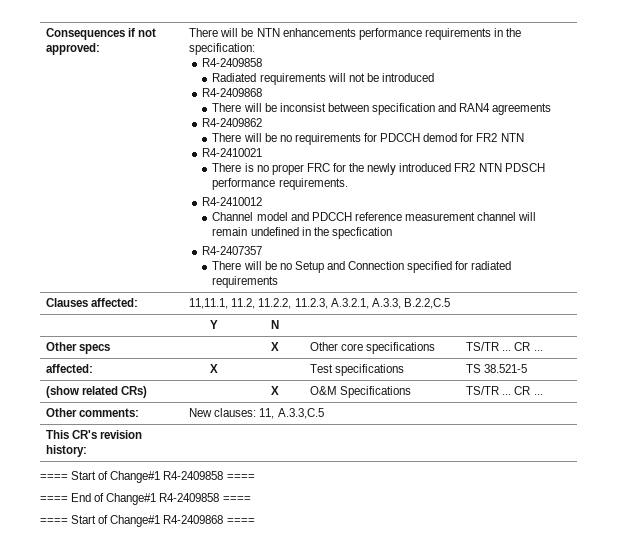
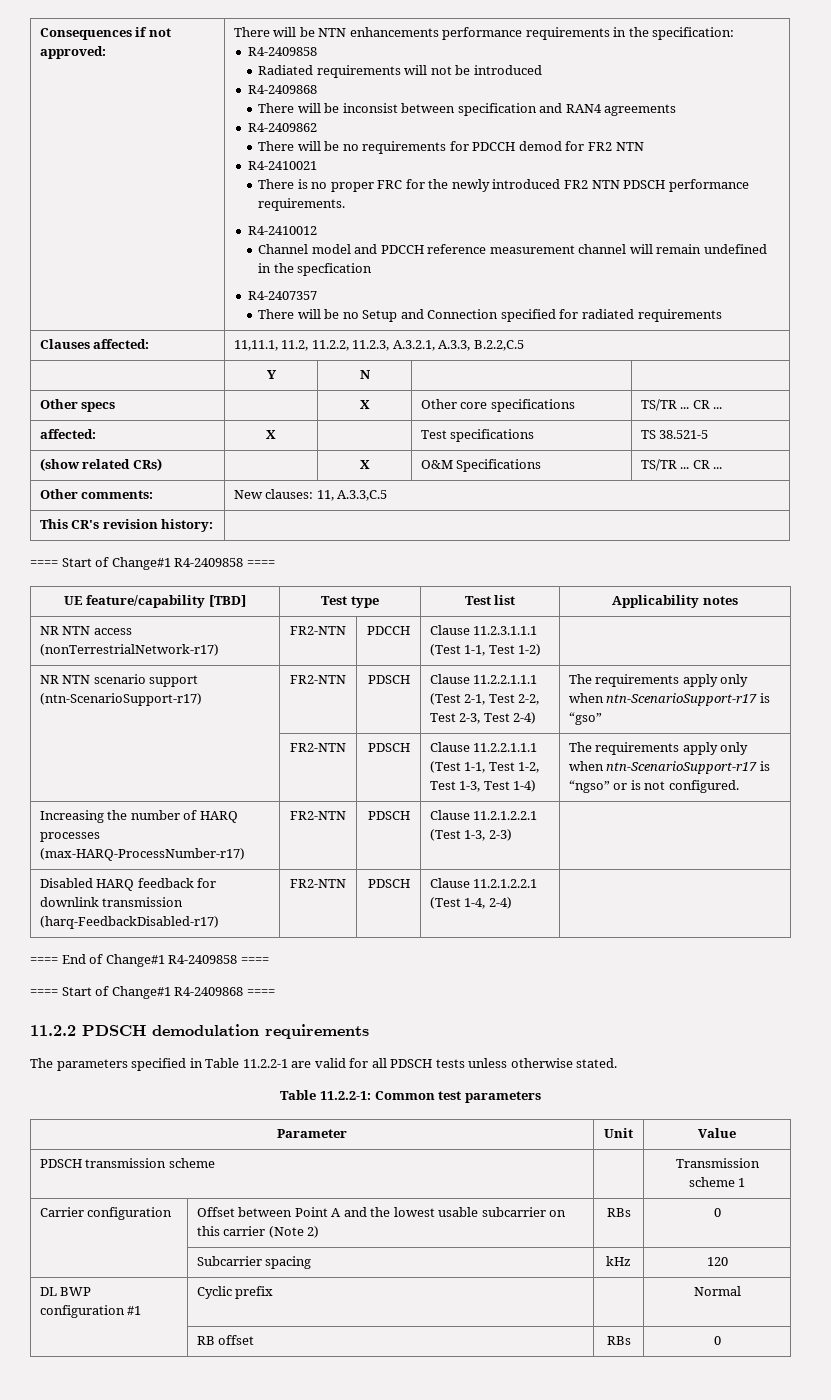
(255, 477) none -> [64,595,246,608] [321,596,379,608] [464,595,516,605] [612,595,738,608] [39,626,132,635] [39,644,219,656] [290,626,346,635] [367,626,410,635] [429,625,538,635] [429,644,542,656] [39,674,199,687] [39,693,202,706] [290,675,346,684] [367,675,410,684] [429,674,538,684] [429,693,540,705] [429,712,537,724] [568,674,749,687] [568,693,770,706] [568,712,602,725] [290,743,346,752] [367,743,410,752] [429,742,538,752] [429,761,540,773] [429,780,537,792] [568,742,749,755] [568,761,770,774] [568,780,739,793] [39,810,238,823] [39,832,100,842] [39,848,245,861] [290,811,346,820] [367,811,410,820] [429,810,538,820] [429,829,512,841] [39,878,217,891] [39,897,184,907] [39,916,219,929] [290,879,346,888] [367,879,410,888] [429,878,538,888] [429,897,512,909] // UE feature/capability [TBD] | Test type | Test list | Applicability notes // NR NTN access (nonTerrestrialNetwork-r17) | FR2-NTN | PDCCH | Clause 11.2.3.1.1.1 (Test 1-1, Test 1-2) | // NR NTN scenario support (ntn-ScenarioSupport-r17) | FR2-NTN | PDSCH | Clause 11.2.2.1.1.1 (Test 2-1, Test 2-2, Test 2-3, Test 2-4) | The requirements apply only when ntn-ScenarioSupport-r17 is “gso” // | FR2-NTN | PDSCH | Clause 11.2.2.1.1.1 (Test 1-1, Test 1-2, Test 1-3, Test 1-4) | The requirements apply only when ntn-ScenarioSupport-r17 is “ngso” or is not configured. // Increasing the number of HARQ processes (max-HARQ-ProcessNumber-r17) | FR2-NTN | PDSCH | Clause 11.2.1.2.2.1 (Test 1-3, 2-3) | // Disabled HARQ feedback for downlink transmission (harq-FeedbackDisabled-r17) | FR2-NTN | PDSCH | Clause 11.2.1.2.2.1 (Test 1-4, 2-4) |
(255, 521) none -> [30,1024,369,1039] [30,1058,618,1071] [280,1090,541,1103] [277,1129,347,1138] [604,1128,633,1138] [698,1128,736,1138] [39,1158,215,1168] [675,1158,760,1168] [688,1177,746,1187] [39,1207,173,1220] [196,1207,567,1217] [196,1226,320,1238] [606,1208,631,1217] [713,1208,721,1217] [196,1256,312,1269] [606,1256,631,1266] [706,1257,728,1266] [39,1287,92,1296] [39,1305,142,1318] [196,1286,274,1299] [693,1286,741,1296] [196,1335,255,1345] [606,1336,631,1345] [713,1336,721,1345] // 11.2.2 PDSCH demodulation requirements // The parameters specified in Table 11.2.2-1 are valid for all PDSCH tests unless otherwise stated. // Table 11.2.2-1: Common test parameters // Parameter | Unit | Value // PDSCH transmission scheme | | Transmission scheme 1 // Carrier configuration | Offset between Point A and the lowest usable subcarrier on this carrier (Note 2) | RBs | 0 // | Subcarrier spacing | kHz | 120 // DL BWP configuration #1 | Cyclic prefix | | Normal // | RB offset | RBs | 0

